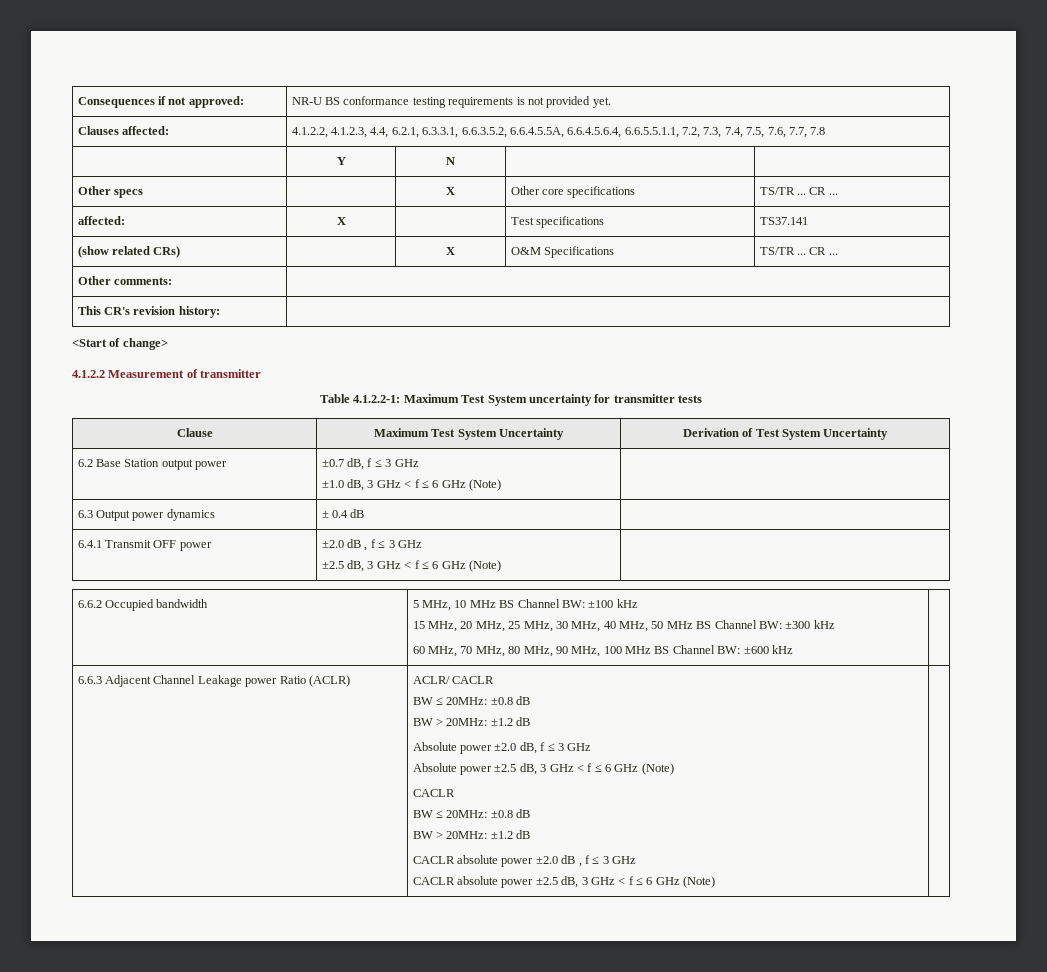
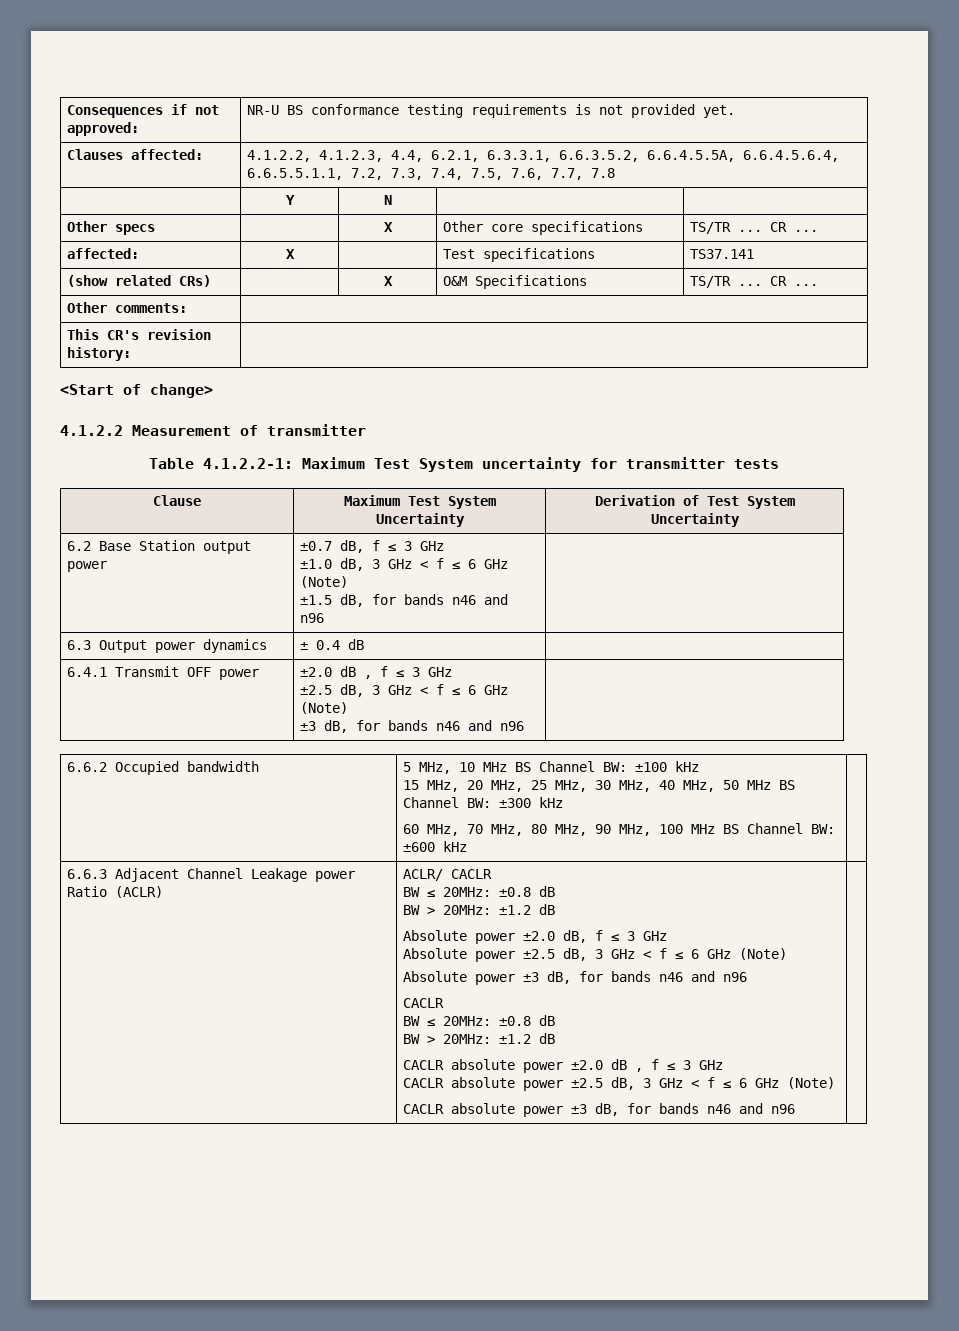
(501, 485) none -> [299,594,508,607] [299,613,324,623] // ±1.5 dB, for bands n46 and n96
(501, 566) none -> [299,720,524,733] // ±3 dB, for bands n46 and n96
(674, 769) none -> [402,971,747,985] // Absolute power ±3 dB, for bands n46 and n96
(716, 882) none -> [402,1103,795,1117] // CACLR absolute power ±3 dB, for bands n46 and n96

